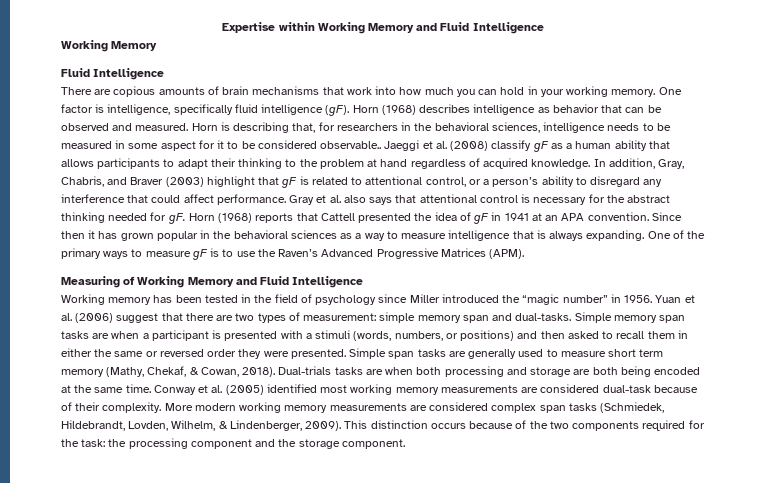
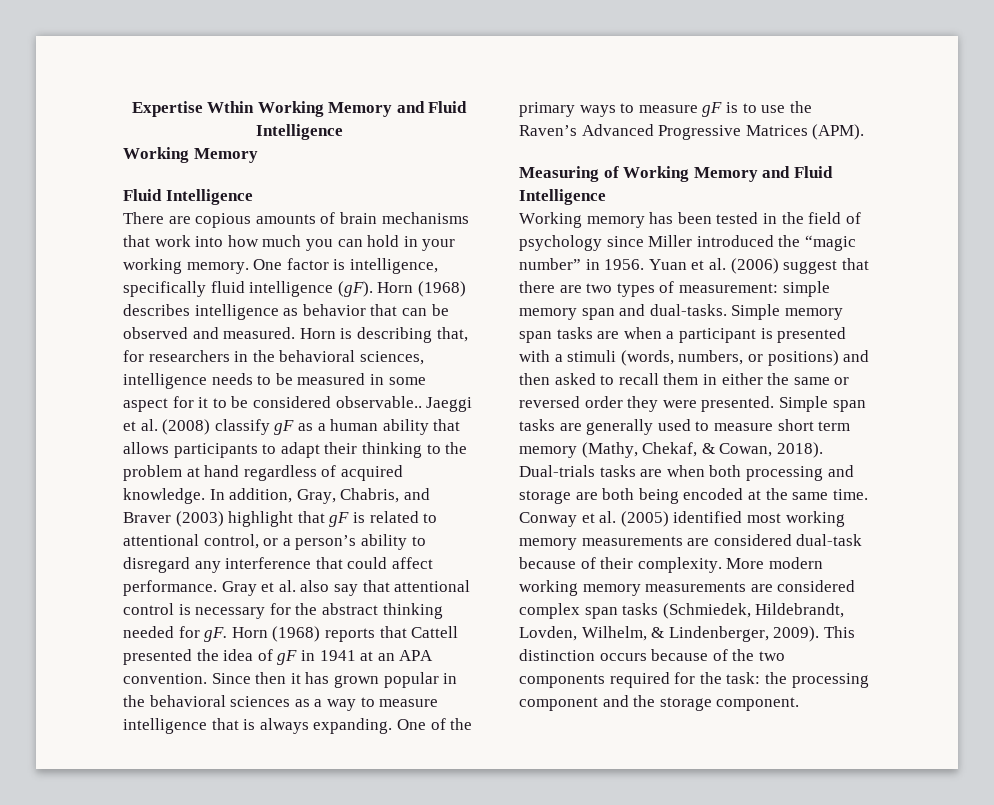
[278,22,315,31] within -> [207,101,255,113] Wthin
[369,197,393,205] says -> [333,584,358,596] say

